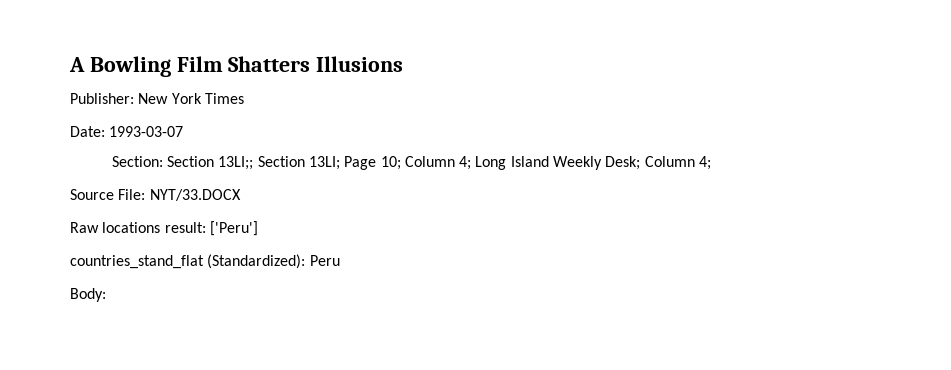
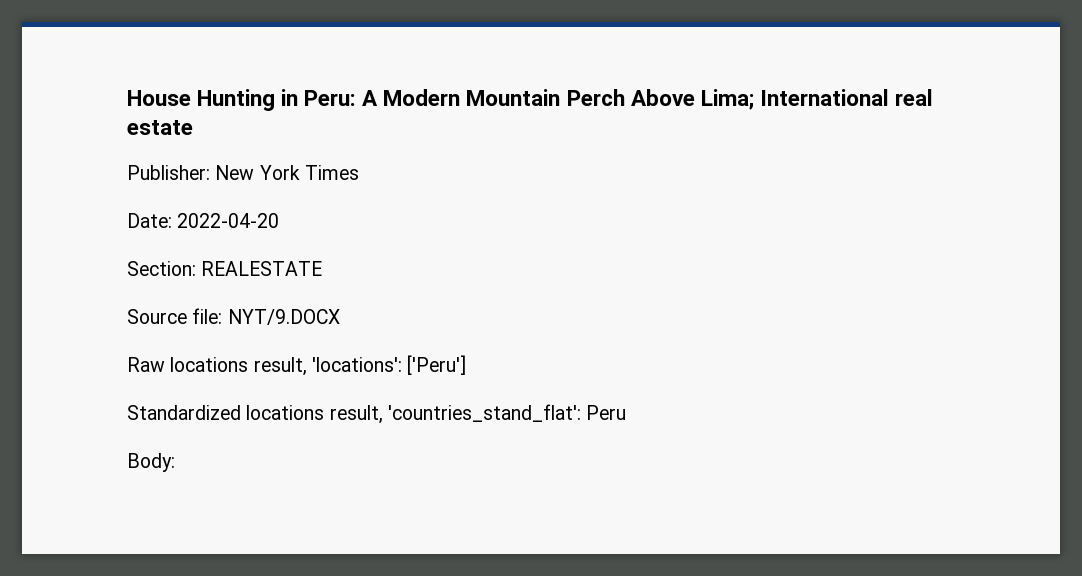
[69,56,404,77] A Bowling Film Shatters Illusions -> [127,89,933,111] [127,120,193,135] House Hunting in Peru: A Modern Mountain Perch Above Lima; International real estate
[109,126,184,137] 1993-03-07 -> [177,213,280,228] 2022-04-20
[166,156,712,170] Section 13LI;; Section 13LI; Page 10; Column 4; Long Island Weekly Desk; Column 4; -> [201,261,323,276] REALESTATE
[118,189,241,201] File: NYT/33.DOCX -> [192,308,340,325] file: NYT/9.DOCX
[164,222,206,233] result: -> [253,357,402,376] result, 'locations':
[70,254,306,269] countries_stand_flat (Standardized): -> [127,404,581,424] Standardized locations result, 'countries_stand_flat':

